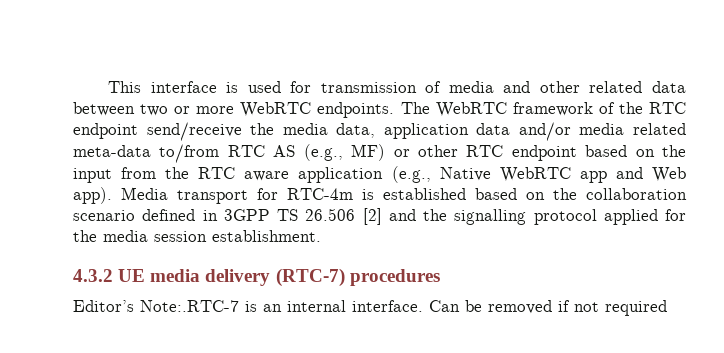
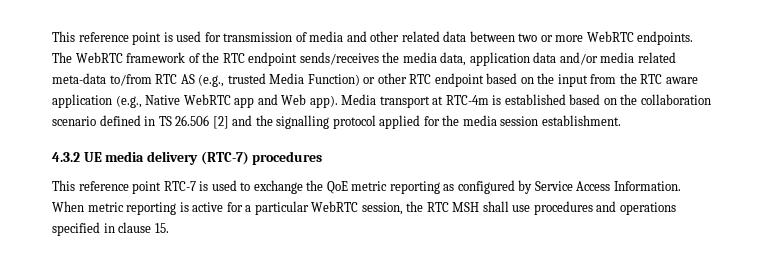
[107,81,217,93] This interface -> [52,31,162,45] This reference point
[146,122,242,141] send/receive -> [299,52,379,65] sends/receives
[351,144,386,161] MF) -> [227,73,360,86] trusted Media Function)
[257,188,278,200] for -> [432,96,444,105] at
[223,209,270,221] 3GPP -> (156, 121) none
[73,300,667,316] Editor’s Note:.RTC-7 is an internal interface. Can be removed if not required -> [52,180,681,194] [52,201,676,215] [52,222,169,236] This reference point RTC-7 is used to exchange the QoE metric reporting as configured by Service Access Information. When metric reporting is active for a particular WebRTC session, the RTC MSH shall use procedures and operations specified in clause 15.

